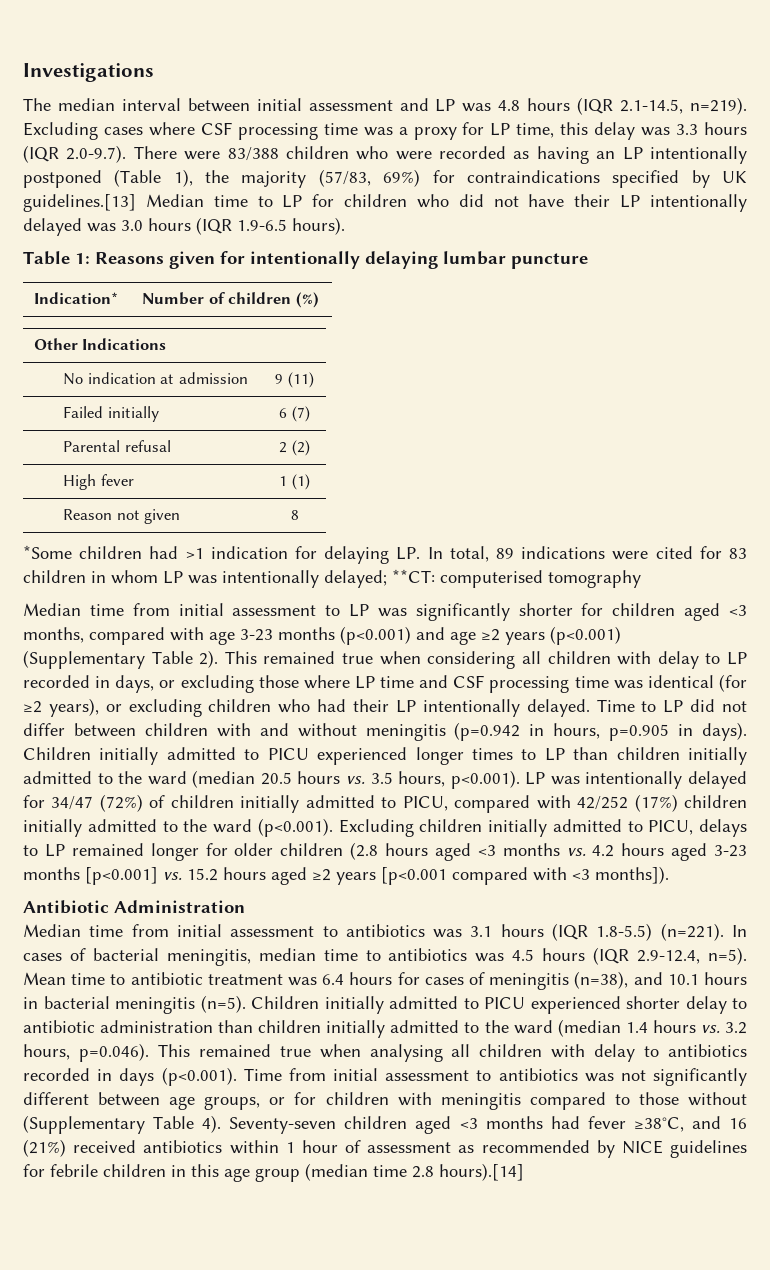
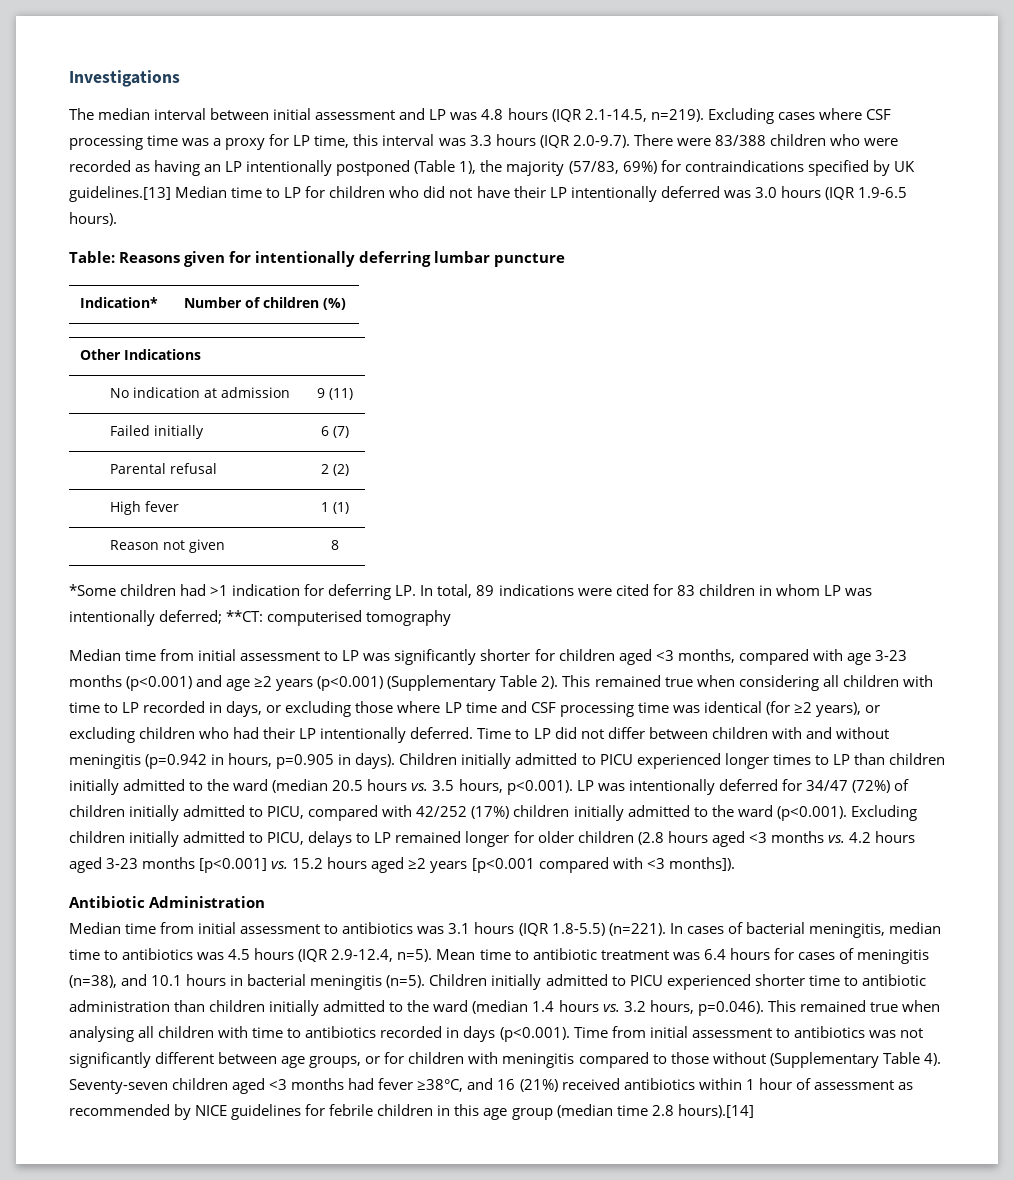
[594,122,636,140] delay -> [382,134,435,146] interval
[23,218,82,236] delayed -> [660,186,720,198] deferred
[23,251,90,265] Table 1: -> [69,251,115,263] Table:
[365,251,438,269] delaying -> [359,251,432,267] deferring
[324,546,390,564] delaying -> [328,584,392,600] deferring
[324,570,387,588] delayed; -> [159,610,223,624] deferred;
[657,651,699,669] delay -> [69,702,100,713] time
[526,699,590,717] delayed. -> [410,727,474,739] deferred.
[687,771,747,789] delayed -> [718,779,778,791] deferred
[685,996,727,1014] delay -> [808,975,840,986] time
[594,1044,636,1062] delay -> [252,1027,284,1038] time

